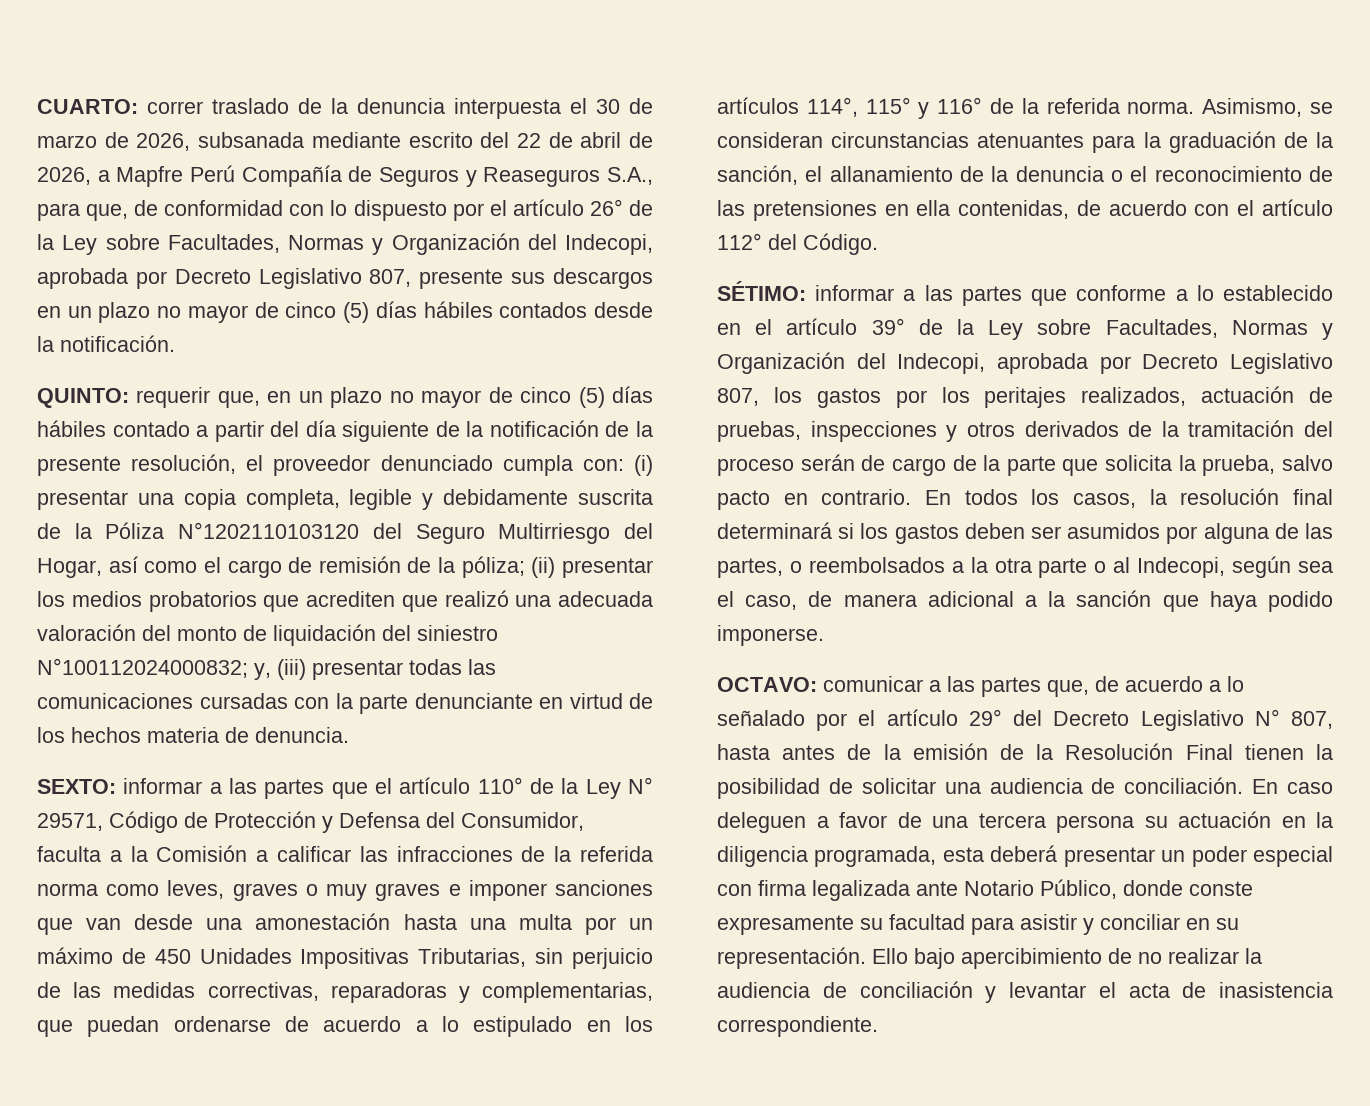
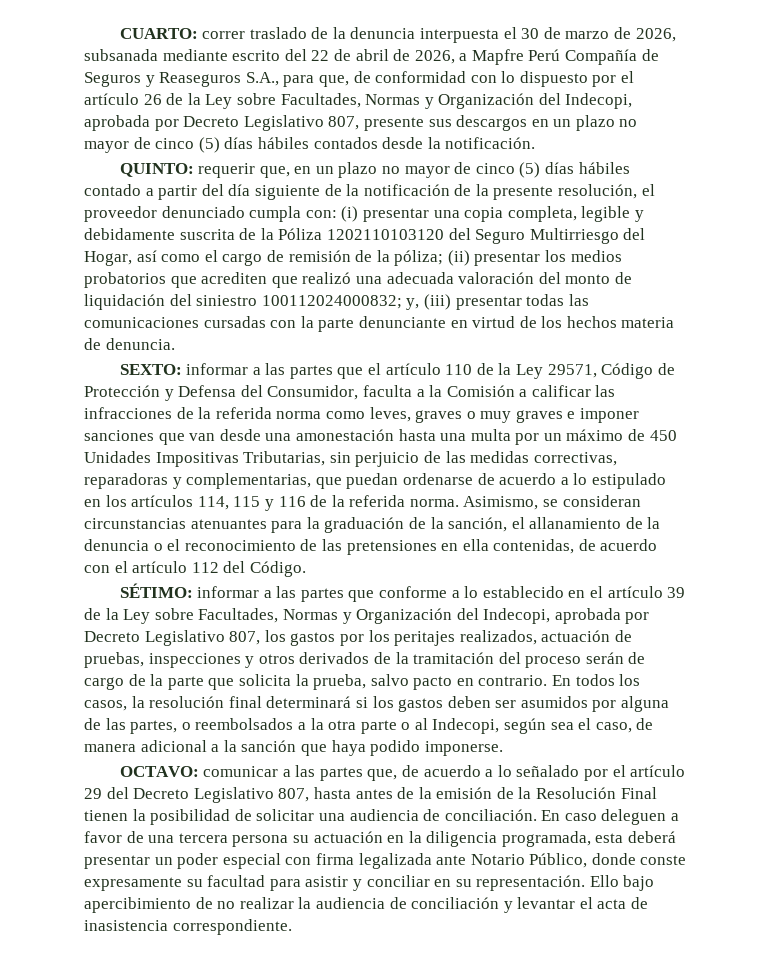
[589,199,623,216] 26° -> [143,94,162,105] 26
[178,522,360,539] N°1202110103120 -> [326,229,444,240] 1202110103120
[37,658,248,678] N°100112024000832; -> [261,295,402,309] 100112024000832;
[477,777,654,799] 110° de la Ley N° -> [445,363,543,379] 110 de la Ley
[806,97,983,119] 114°, 115° y 116° -> [197,496,306,511] 114, 115 y 116
[717,233,762,250] 112° -> [191,562,219,573] 112
[871,318,905,335] 39° -> [667,587,686,598] 39
[968,709,1002,726] 29° -> [84,788,102,799] 29
[1254,709,1280,726] N° -> (274, 795) none

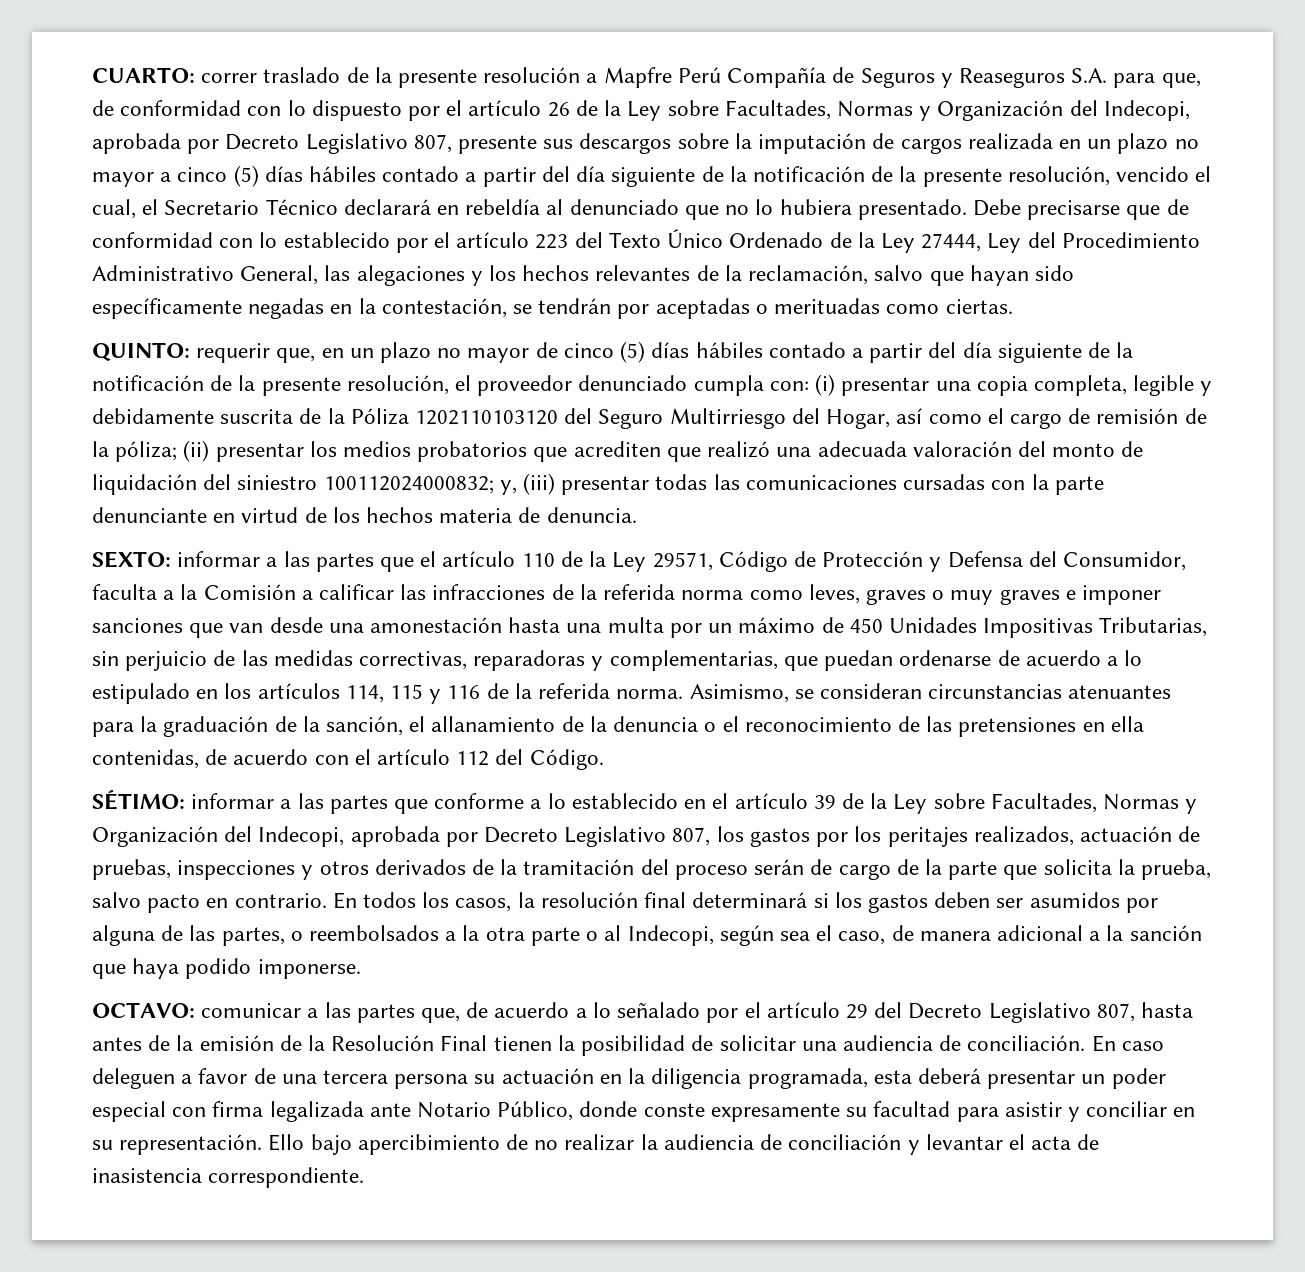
[350,27,676,43] [84,49,455,64] denuncia interpuesta el 30 de marzo de 2026, subsanada mediante escrito del 22 de abril de 2026, -> [398,67,581,88] presente resolución
[245,72,279,86] S.A., -> [1071,68,1108,83] S.A.
[531,115,638,131] [84,137,536,153] en un plazo no mayor de cinco (5) días hábiles contados desde la notificación. -> [677,133,1199,154] [92,165,1212,187] [92,199,1189,220] [92,229,1200,253] [92,265,1074,286] [92,298,1013,319] sobre la imputación de cargos realizada en un plazo no mayor a cinco (5) días hábiles contado a partir del día siguiente de la notificación de la presente resolución, vencido el cual, el Secretario Técnico declarará en rebeldía al denunciado que no lo hubiera presentado. Debe precisarse que de conformidad con lo establecido por el artículo 223 del Texto Único Ordenado de la Ley 27444, Ley del Procedimiento Administrativo General, las alegaciones y los hechos relevantes de la reclamación, salvo que hayan sido específicamente negadas en la contestación, se tendrán por aceptadas o merituadas como ciertas.

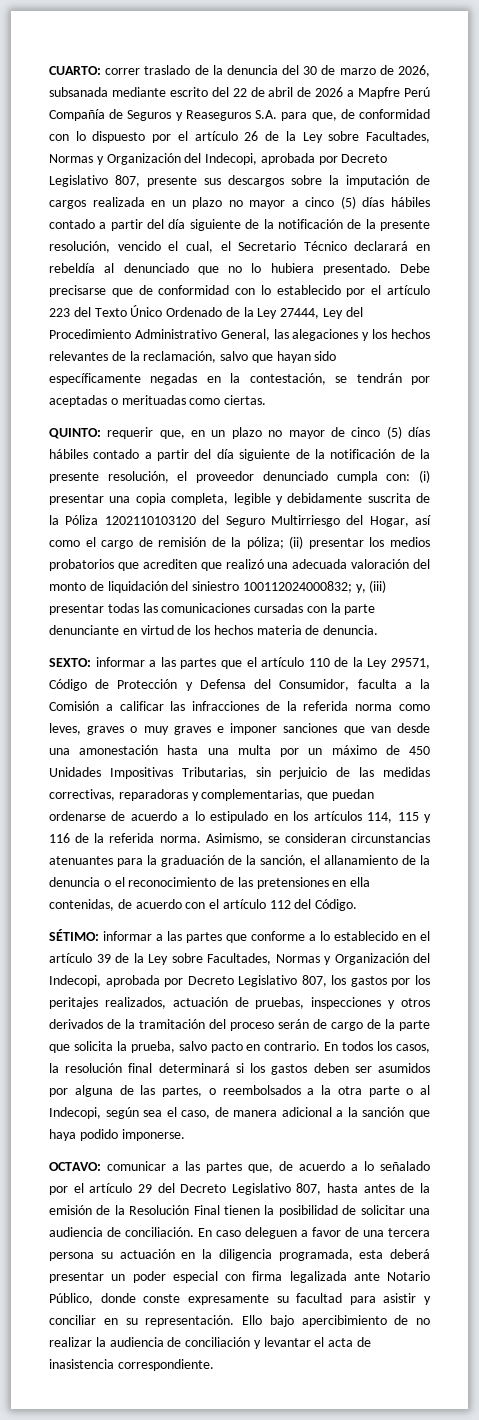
[398,67,581,88] presente resolución -> [226,65,431,77] [49,87,344,97] denuncia del 30 de marzo de 2026, subsanada mediante escrito del 22 de abril de 2026

